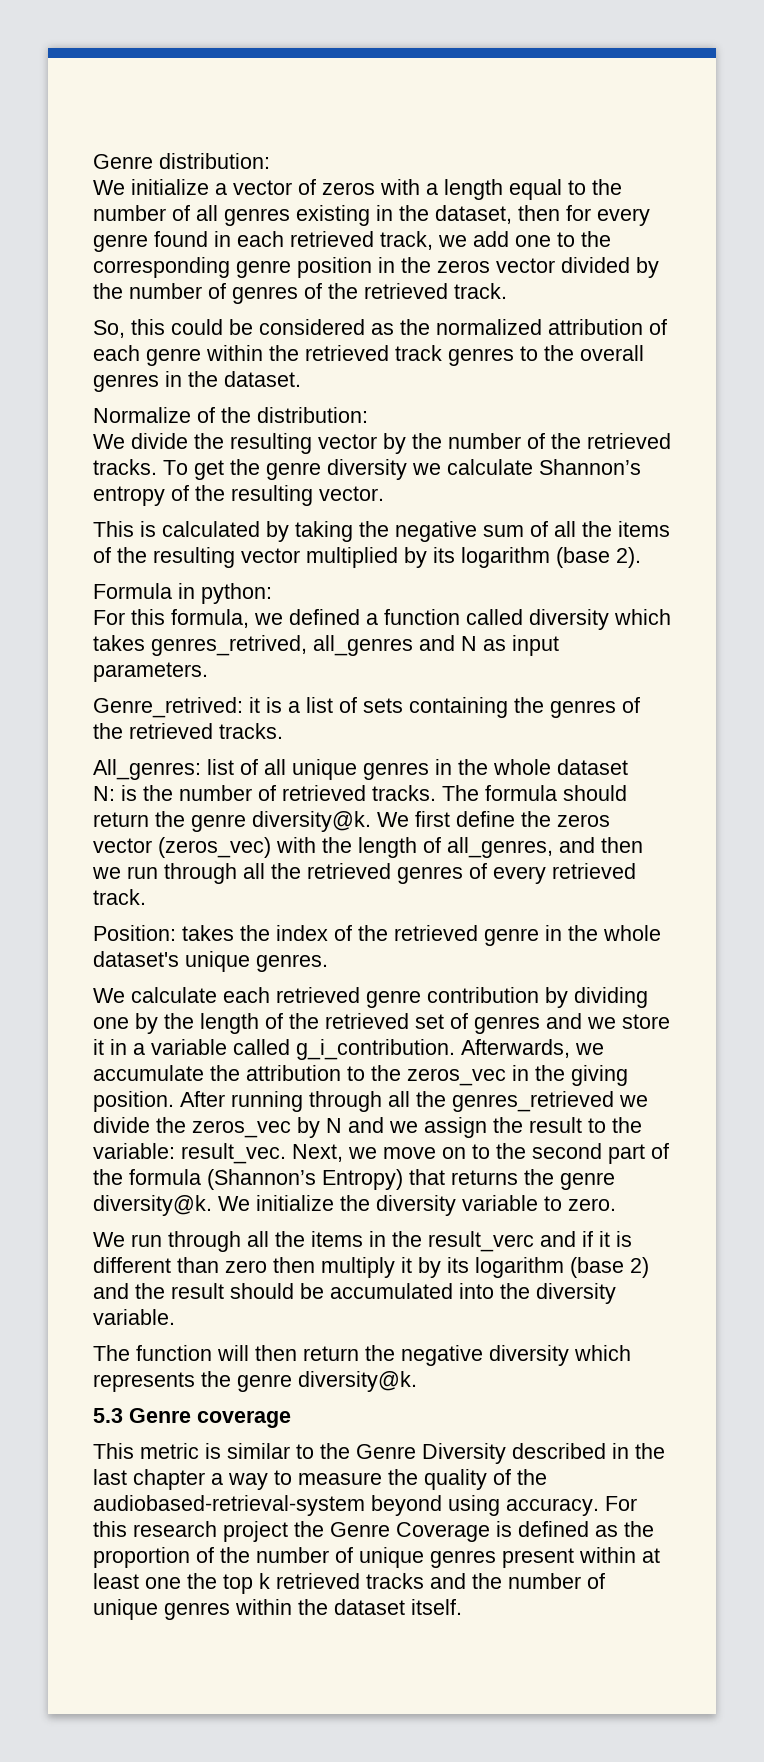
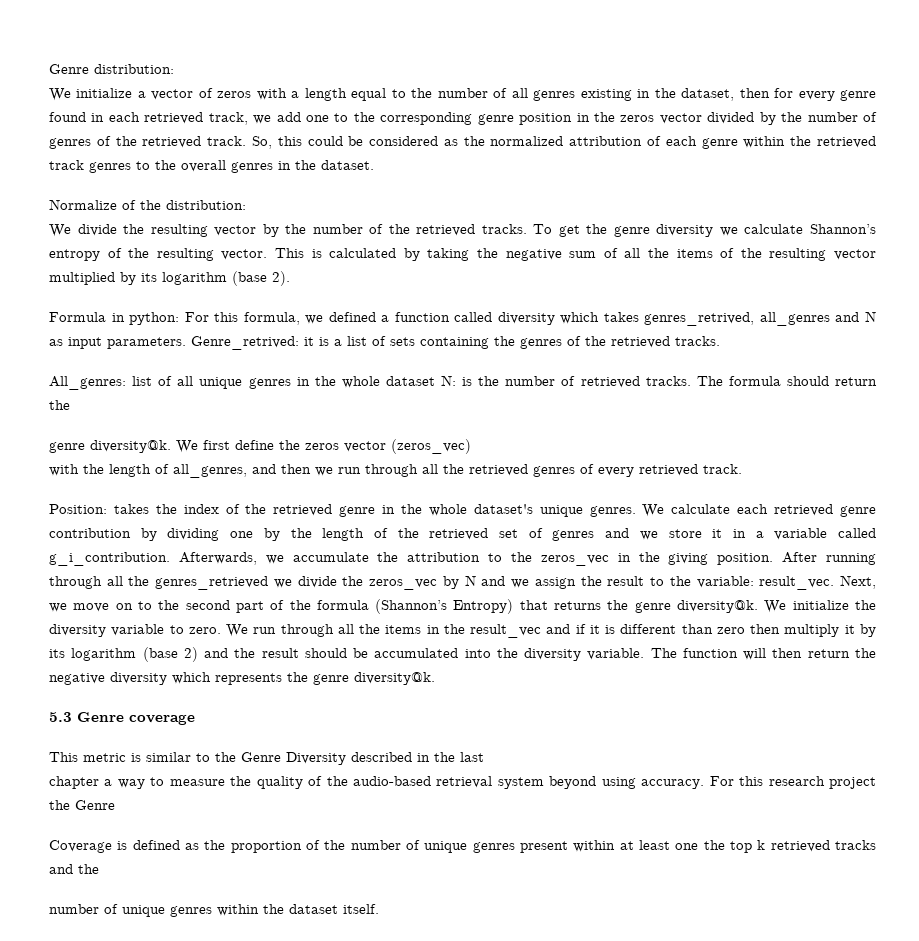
(507, 291) // -> (247, 141) none
(384, 493) // -> (268, 254) none
(272, 593) // -> (180, 318) none
(208, 672) // -> (186, 343) none
(628, 767) // -> (435, 381) none
(185, 819) none -> (70, 405) //
(271, 847) none -> (471, 446) //
(328, 963) // -> (636, 511) none
(616, 1204) // -> (221, 630) none
[428,1231,534,1252] result_verc -> [470,624,542,638] result_vec
(175, 1317) // -> (645, 654) none
(127, 1477) none -> (484, 757) //
[93,1495,365,1516] audiobased-retrieval-system -> [353,776,544,789] audio-based retrieval system
(390, 1529) none -> (115, 805) //
(502, 1581) none -> (99, 869) //

